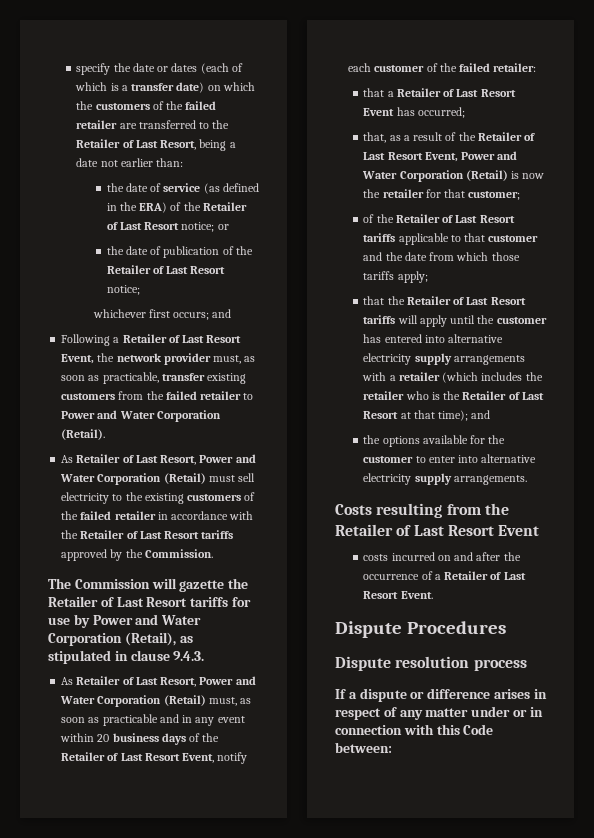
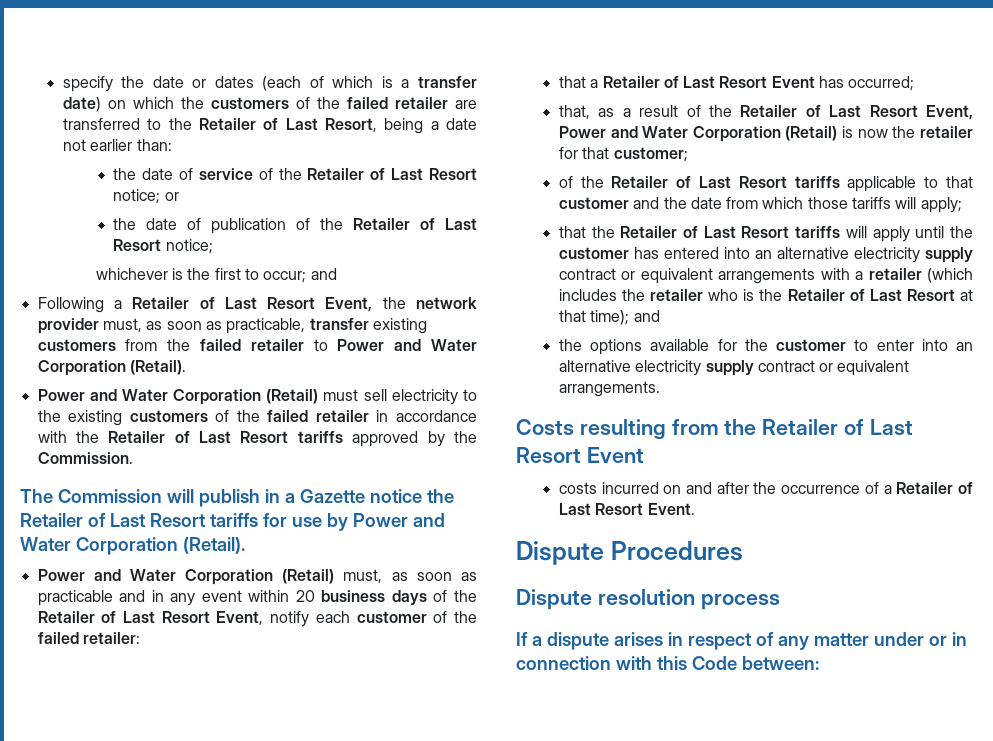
[203,183,259,194] [106,202,168,213] (as defined in the ERA) -> (253, 174) none
[148,309,210,320] first occurs; -> [172,268,307,283] is the first to occur;
[61,454,197,465] As Retailer of Last Resort, -> (186, 367) none
[179,580,225,592] gazette -> [198,489,422,507] publish in a Gazette notice
[124,632,193,646] [48,650,205,664] [61,676,197,687] (Retail), as stipulated in clause 9.4.3. // As Retailer of Last Resort, -> [182,537,245,554] (Retail). //
(395, 275) none -> [895,197,917,209] will
[448,334,504,343] [363,353,452,365] alternative electricity supply -> [754,247,973,263] [558,268,713,284] an alternative electricity supply contract or equivalent
[481,454,537,463] [363,473,452,485] alternative electricity supply -> [956,342,973,351] [558,360,910,376] an alternative electricity supply contract or equivalent
[410,688,491,699] or difference -> (609, 641) none

